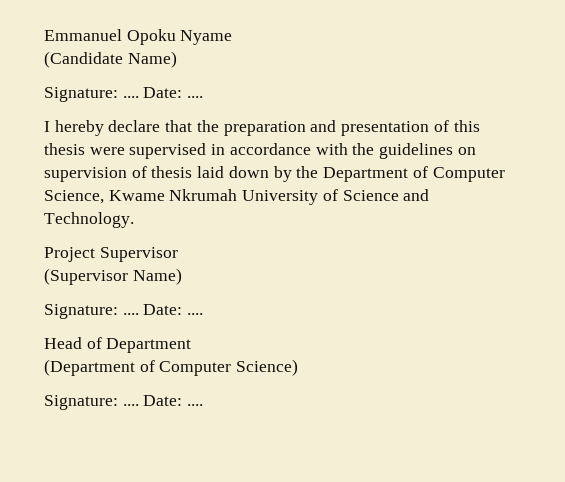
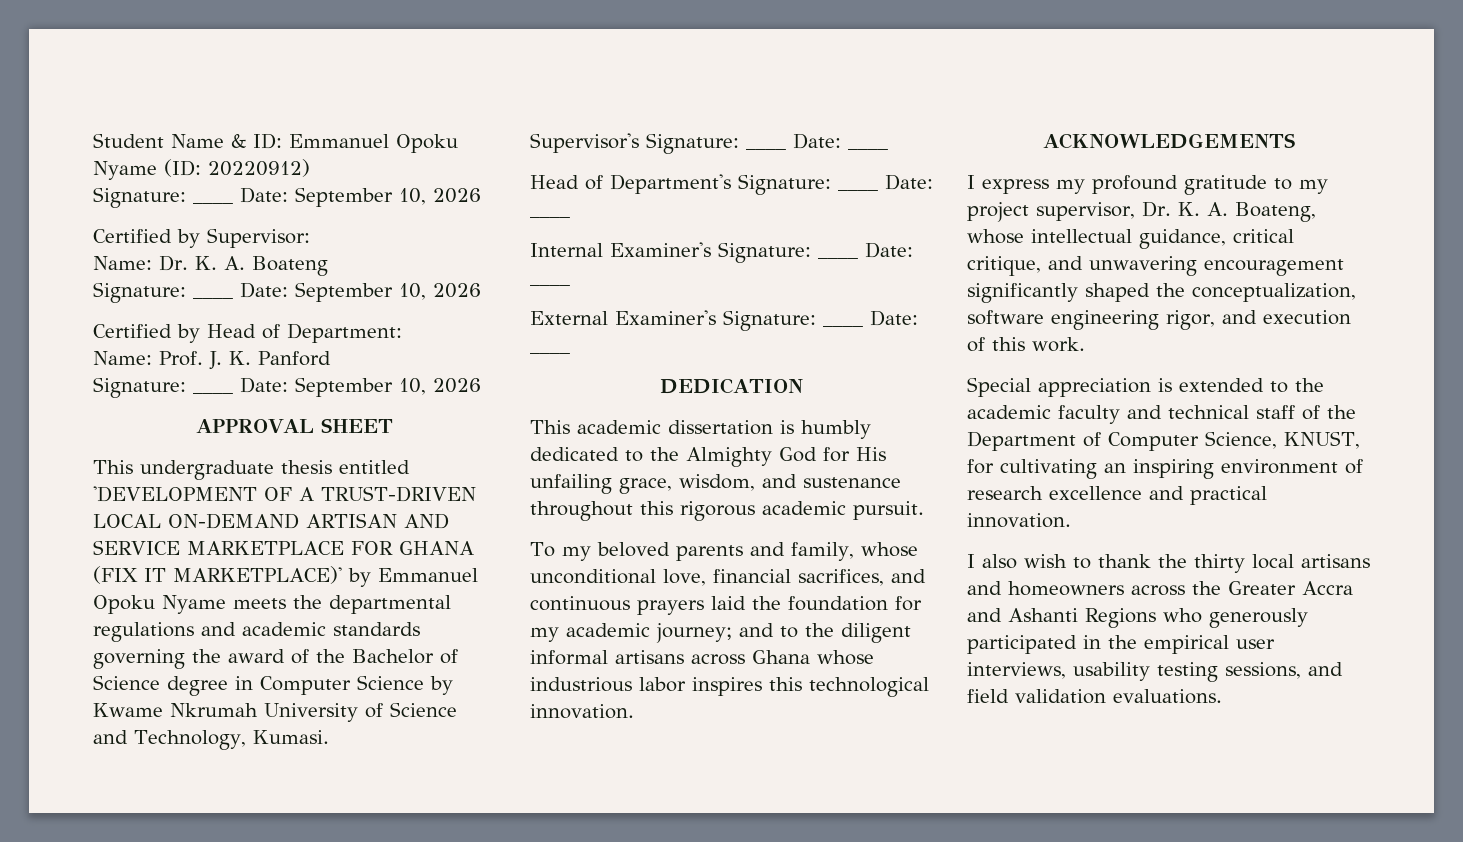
[44,29,233,45] [44,51,177,68] [44,87,204,102] [44,120,480,136] [44,143,476,159] [44,166,505,182] [44,190,104,204] Emmanuel Opoku Nyame // (Candidate Name) // Signature: .... Date: .... // I hereby declare that the preparation and presentation of this thesis were supervised in accordance with the guidelines on supervision of thesis laid down by the Department of Computer Science, -> [93,133,458,153] [93,159,310,180] [93,187,481,208] [93,228,310,248] [93,255,328,276] [93,282,481,303] [93,323,402,343] [93,351,331,370] [93,377,481,398] [195,418,394,433] [93,460,410,480] [93,486,476,502] [93,513,449,529] [93,540,474,555] [93,566,478,587] [93,595,451,614] [93,622,420,642] [93,649,458,669] [93,675,453,696] Student Name & ID: Emmanuel Opoku Nyame (ID: 20220912) // Signature: ____ Date: September 10, 2026 // Certified by Supervisor: // Name: Dr. K. A. Boateng // Signature: ____ Date: September 10, 2026 // Certified by Head of Department: // Name: Prof. J. K. Panford // Signature: ____ Date: September 10, 2026 // APPROVAL SHEET // This undergraduate thesis entitled 'DEVELOPMENT OF A TRUST-DRIVEN LOCAL ON-DEMAND ARTISAN AND SERVICE MARKETPLACE FOR GHANA (FIX IT MARKETPLACE)' by Emmanuel Opoku Nyame meets the departmental regulations and academic standards governing the award of the Bachelor of Science degree in Computer Science by
[44,212,134,228] [44,247,178,262] [44,268,182,285] [44,304,204,319] [44,337,192,353] [44,359,299,376] [44,395,204,410] Technology. // Project Supervisor // (Supervisor Name) // Signature: .... Date: .... // Head of Department // (Department of Computer Science) // Signature: .... Date: .... -> [134,730,329,750] [530,133,888,154] [530,174,933,195] [530,216,570,218] [530,242,913,263] [530,284,570,286] [530,310,918,331] [530,352,570,354] [660,378,804,394] [530,420,871,439] [530,447,886,467] [530,474,901,494] [530,501,924,521] [530,542,918,561] [530,569,926,586] [530,596,922,615] [530,623,911,643] [530,650,874,665] [530,677,929,697] [530,704,634,719] [1042,133,1295,149] [967,175,1328,195] [967,201,1316,222] [967,229,1294,249] [967,256,1344,276] [967,283,1356,303] [967,310,1351,330] [967,337,1085,352] [967,377,1324,397] [967,405,1356,424] [967,431,1360,451] [967,459,1363,479] [967,486,1267,505] [967,513,1071,528] [967,554,1370,573] [967,581,1353,596] [967,608,1308,628] [967,635,1275,654] [967,662,1343,682] [967,689,1222,704] Technology, Kumasi. // Supervisor's Signature: ____ Date: ____ // Head of Department's Signature: ____ Date: ____ // Internal Examiner's Signature: ____ Date: ____ // External Examiner's Signature: ____ Date: ____ // DEDICATION // This academic dissertation is humbly dedicated to the Almighty God for His unfailing grace, wisdom, and sustenance throughout this rigorous academic pursuit. // To my beloved parents and family, whose unconditional love, financial sacrifices, and continuous prayers laid the foundation for my academic journey; and to the diligent informal artisans across Ghana whose industrious labor inspires this technological innovation. // ACKNOWLEDGEMENTS // I express my profound gratitude to my project supervisor, Dr. K. A. Boateng, whose intellectual guidance, critical critique, and unwavering encouragement significantly shaped the conceptualization, software engineering rigor, and execution of this work. // Special appreciation is extended to the academic faculty and technical staff of the Department of Computer Science, KNUST, for cultivating an inspiring environment of research excellence and practical innovation. // I also wish to thank the thirty local artisans and homeowners across the Greater Accra and Ashanti Regions who generously participated in the empirical user interviews, usability testing sessions, and field validation evaluations.

